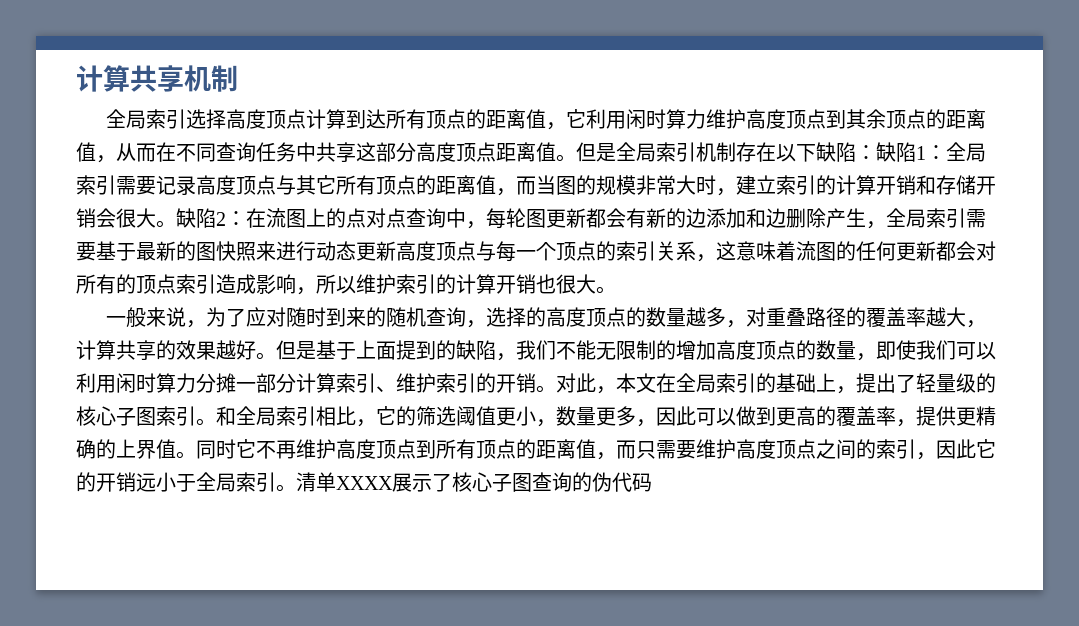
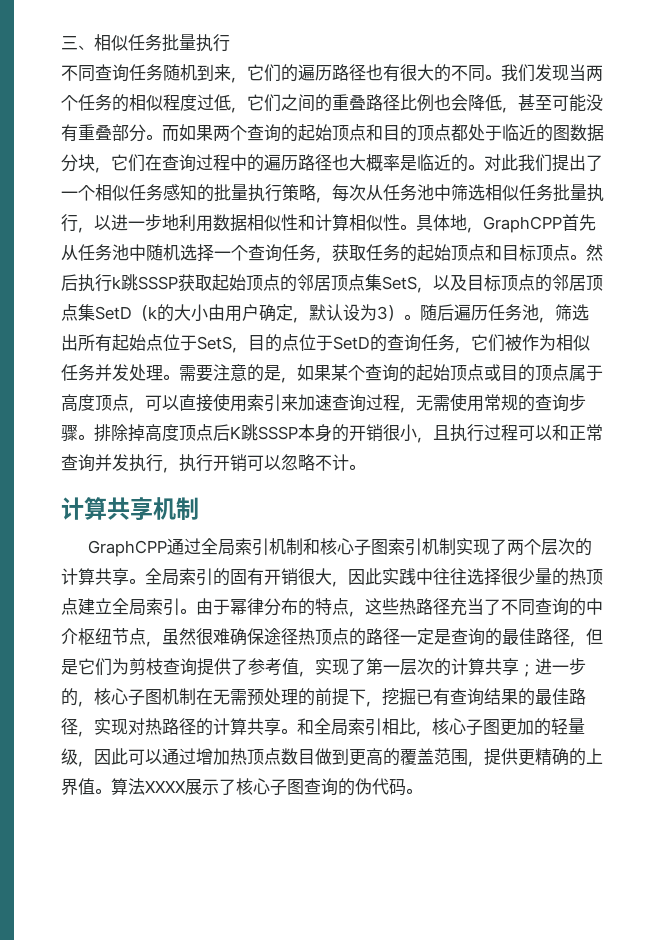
[76,65,238,92] [106,109,987,130] [76,142,986,163] [76,175,996,196] [76,208,986,229] [76,241,996,262] [76,274,616,295] [106,307,987,328] [76,340,996,361] [76,373,996,394] [76,406,196,426] 计算共享机制 // 全局索引选择高度顶点计算到达所有顶点的距离值，它利用闲时算力维护高度顶点到其余顶点的距离值，从而在不同查询任务中共享这部分高度顶点距离值。但是全局索引机制存在以下缺陷：缺陷1：全局索引需要记录高度顶点与其它所有顶点的距离值，而当图的规模非常大时，建立索引的计算开销和存储开销会很大。缺陷2：在流图上的点对点查询中，每轮图更新都会有新的边添加和边删除产生，全局索引需要基于最新的图快照来进行动态更新高度顶点与每一个顶点的索引关系，这意味着流图的任何更新都会对所有的顶点索引造成影响，所以维护索引的计算开销也很大。 // 一般来说，为了应对随时到来的随机查询，选择的高度顶点的数量越多，对重叠路径的覆盖率越大，计算共享的效果越好。但是基于上面提到的缺陷，我们不能无限制的增加高度顶点的数量，即使我们可以利用闲时算力分摊一部分计算索引、维护索引的开销。对此，本文在全局索引的基础上，提出了轻量级的核心子图索引 -> [61,34,230,52] [61,64,603,83] [61,94,603,113] [61,124,604,142] [61,154,603,173] [61,184,604,203] [61,214,596,233] [61,244,603,263] [61,274,603,293] [61,304,589,323] [61,334,590,353] [61,364,603,383] [61,393,586,413] [61,424,603,443] [61,454,365,473] [61,497,199,520] [88,538,593,557] [61,568,603,587] [61,598,603,617] [61,628,603,647] [61,658,586,677] [61,688,586,707] [61,718,281,737] 三、相似任务批量执行 // 不同查询任务随机到来，它们的遍历路径也有很大的不同。我们发现当两个任务的相似程度过低，它们之间的重叠路径比例也会降低，甚至可能没有重叠部分。而如果两个查询的起始顶点和目的顶点都处于临近的图数据分块，它们在查询过程中的遍历路径也大概率是临近的。对此我们提出了一个相似任务感知的批量执行策略，每次从任务池中筛选相似任务批量执行，以进一步地利用数据相似性和计算相似性。具体地，GraphCPP首先从任务池中随机选择一个查询任务，获取任务的起始顶点和目标顶点。然后执行k跳SSSP获取起始顶点的邻居顶点集SetS，以及目标顶点的邻居顶点集SetD（k的大小由用户确定，默认设为3）。随后遍历任务池，筛选出所有起始点位于SetS，目的点位于SetD的查询任务，它们被作为相似任务并发处理。需要注意的是，如果某个查询的起始顶点或目的顶点属于高度顶点，可以直接使用索引来加速查询过程，无需使用常规的查询步骤。排除掉高度顶点后K跳SSSP本身的开销很小，且执行过程可以和正常查询并发执行，执行开销可以忽略不计。 // 计算共享机制 // GraphCPP通过全局索引机制和核心子图索引机制实现了两个层次的计算共享。全局索引的固有开销很大，因此实践中往往选择很少量的热顶点建立全局索引。由于幂律分布的特点，这些热路径充当了不同查询的中介枢纽节点，虽然很难确保途径热顶点的路径一定是查询的最佳路径，但是它们为剪枝查询提供了参考值，实现了第一层次的计算共享；进一步的，核心子图机制在无需预处理的前提下，挖掘已有查询结果的最佳路径，实现对热路径的计算共享
[376,406,736,427] 它的筛选阈值更小，数量更多，因此可以 -> [432,718,585,736] [61,748,315,767] 核心子图更加的轻量级，因此可以通过增加热顶点数目
[876,406,896,426] 率 -> [434,748,468,765] 范围
[196,439,996,460] [76,472,336,492] 同时它不再维护高度顶点到所有顶点的距离值，而只需要维护高度顶点之间的索引，因此它的开销远小于全局索引。清单 -> [111,778,145,795] 算法
(652, 482) none -> [406,788,422,794] 。

